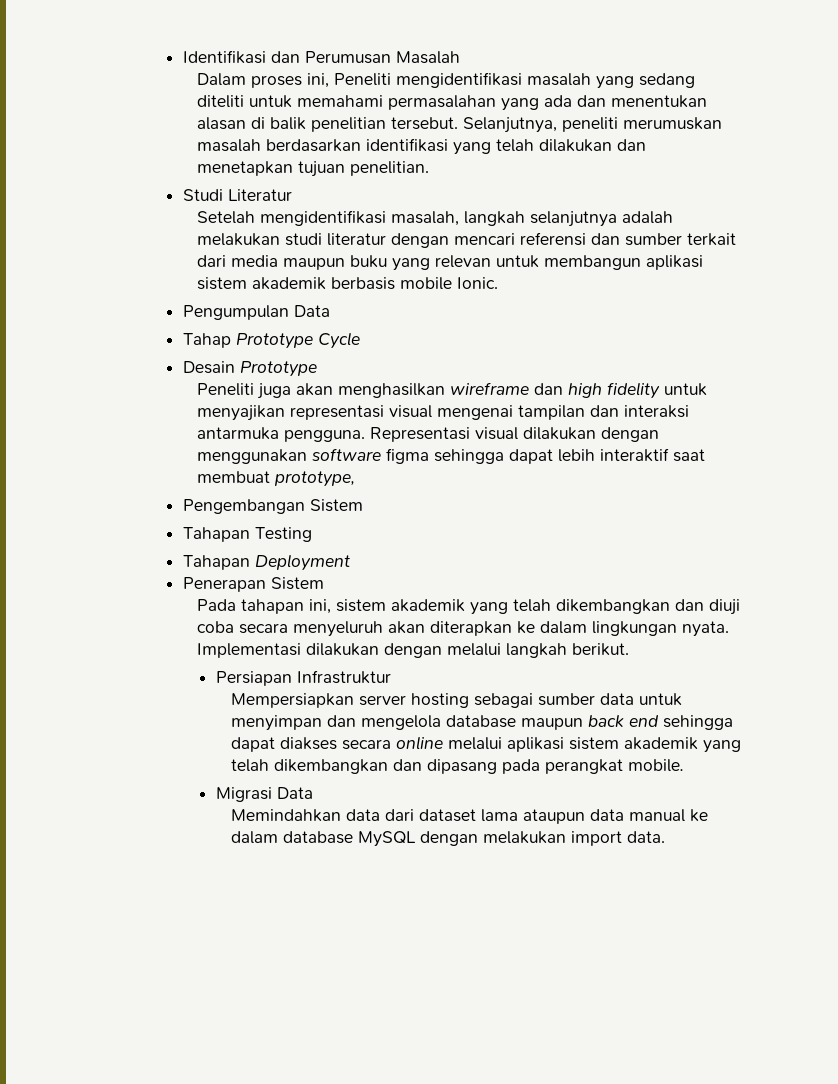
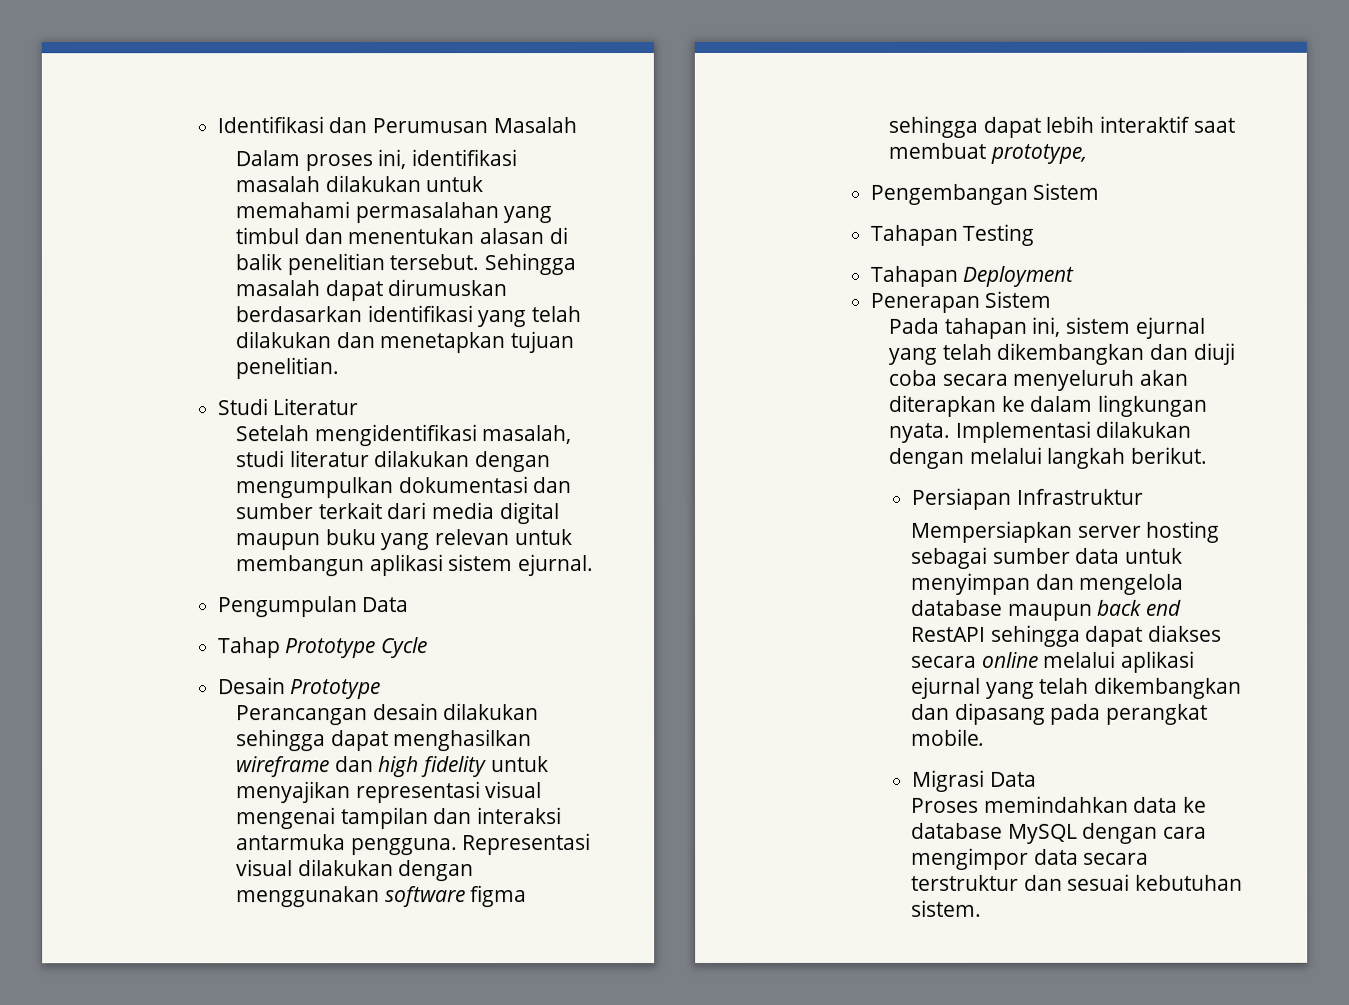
[333,72,695,89] [196,95,244,108] Peneliti mengidentifikasi masalah yang sedang diteliti -> [410,149,517,167] [234,175,421,193] identifikasi masalah dilakukan
[543,95,572,107] ada -> [234,227,299,245] timbul
[462,117,722,133] [196,139,261,152] Selanjutnya, peneliti merumuskan masalah -> [483,253,576,276] [234,279,508,302] Sehingga masalah dapat dirumuskan
[463,211,673,227] [196,232,586,248] langkah selanjutnya adalah melakukan studi literatur dengan mencari referensi -> [234,450,550,473] [234,476,528,499] studi literatur dilakukan dengan mengumpulkan dokumentasi
(278, 261) none -> [498,502,560,525] digital
[251,277,498,290] akademik berbasis mobile Ionic. -> [517,554,594,577] ejurnal.
[196,383,333,399] Peneliti juga akan -> [235,703,540,726] [235,729,389,752] Perancangan desain dilakukan sehingga dapat
[390,599,465,612] akademik -> [1134,316,1205,339] ejurnal
(659, 721) none -> [911,626,987,642] RestAPI
[568,737,698,750] sistem akademik -> [911,676,982,699] ejurnal
[230,809,708,824] [230,831,665,847] Memindahkan data dari dataset lama ataupun data manual ke dalam database MySQL dengan melakukan import data. -> [911,795,1208,813] [911,822,1208,844] [911,847,1150,870] [911,873,1244,891] [911,899,983,917] Proses memindahkan data ke database MySQL dengan cara mengimpor data secara terstruktur dan sesuai kebutuhan sistem.

